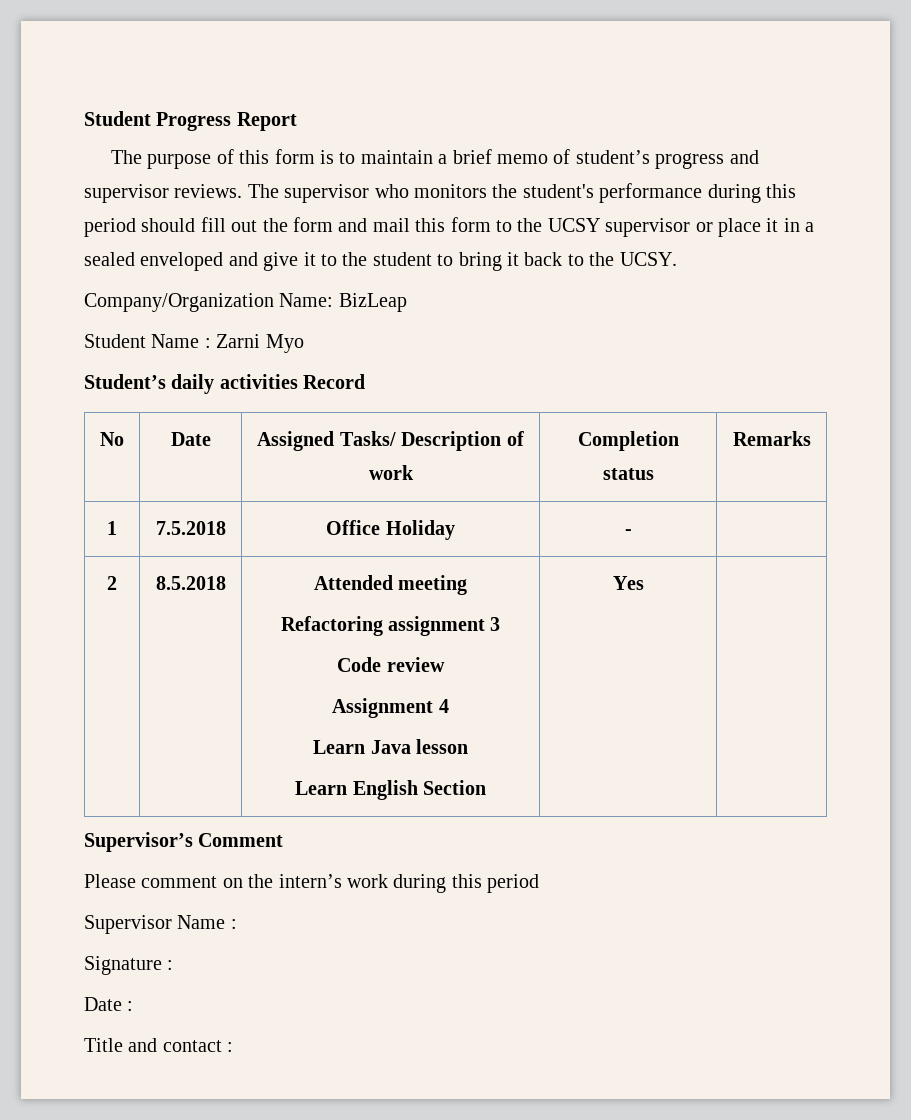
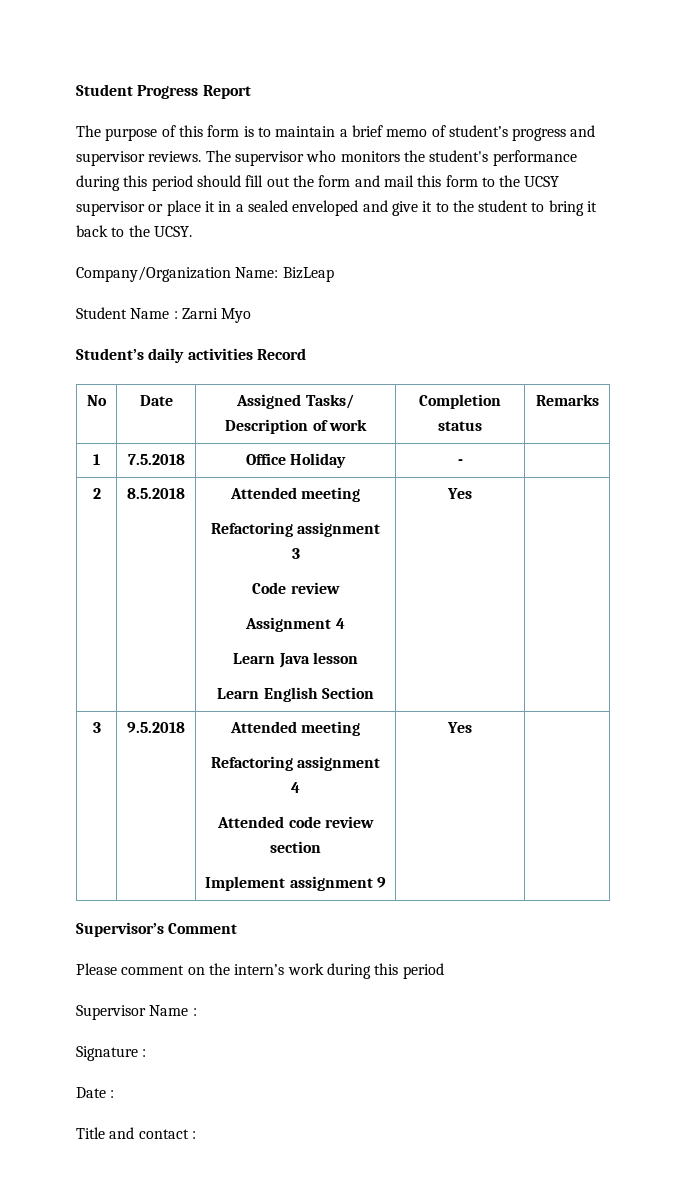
(644, 583) none -> [92,722,101,733] [127,722,185,733] [229,721,361,736] [210,756,381,771] [291,782,300,793] [217,816,374,828] [270,841,321,853] [205,876,386,891] [447,722,472,733] // 3 | 9.5.2018 | Attended meeting // Refactoring assignment 4 // Attended code review section // Implement assignment 9 | Yes |

